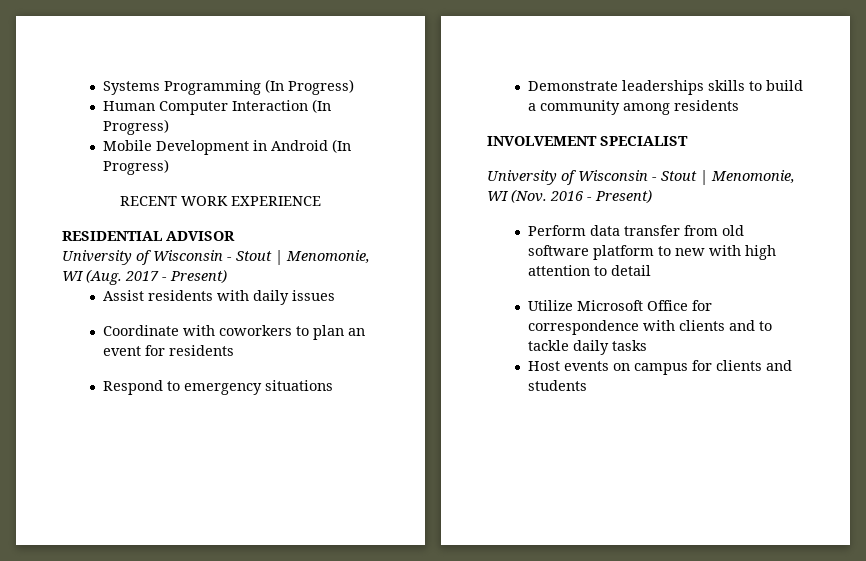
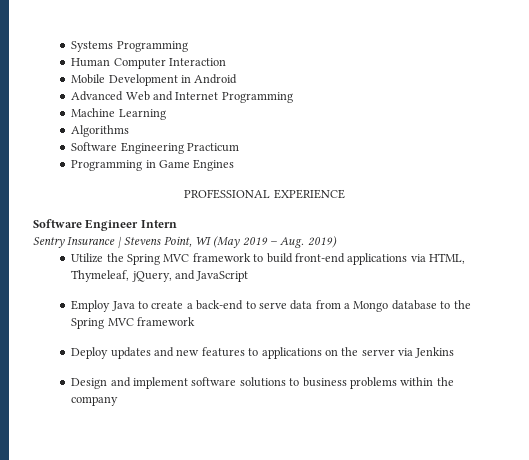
[264,79,354,95] (In Progress) -> (188, 46) none
[311,99,331,113] [102,119,169,135] (In Progress) -> (227, 62) none
[331,139,351,153] [102,159,169,175] [120,196,321,206] [62,231,235,241] [62,250,370,265] [62,269,227,285] [102,290,335,305] [102,325,365,340] [102,345,234,356] [102,380,333,395] [527,80,803,95] [527,100,739,115] [487,136,688,146] [487,170,795,185] [487,189,652,203] [527,225,744,236] [527,245,776,260] [527,265,651,276] [527,300,712,311] [527,320,772,335] [527,340,647,355] [527,360,792,375] [527,380,587,391] (In Progress) // RECENT WORK EXPERIENCE // RESIDENTIAL ADVISOR // University of Wisconsin - Stout | Menomonie, WI (Aug. 2017 - Present) // Assist residents with daily issues // Coordinate with coworkers to plan an event for residents // Respond to emergency situations // Demonstrate leaderships skills to build a community among residents // INVOLVEMENT SPECIALIST // University of Wisconsin - Stout | Menomonie, WI (Nov. 2016 - Present) // Perform data transfer from old software platform to new with high attention to detail // Utilize Microsoft Office for correspondence with clients and to tackle daily tasks // Host events on campus for clients and students -> [71,91,293,103] [71,108,166,120] [71,125,130,137] [71,142,240,154] [71,159,235,171] [184,189,345,199] [33,219,177,231] [33,236,337,248] [71,253,466,265] [71,270,249,282] [71,300,471,312] [71,317,196,329] [71,347,455,359] [71,377,454,389] [71,396,119,406] // Advanced Web and Internet Programming // Machine Learning // Algorithms // Software Engineering Practicum // Programming in Game Engines // PROFESSIONAL EXPERIENCE // Software Engineer Intern // Sentry Insurance | Stevens Point, WI (May 2019 – Aug. 2019) // Utilize the Spring MVC framework to build front-end applications via HTML, Thymeleaf, jQuery, and JavaScript // Employ Java to create a back-end to serve data from a Mongo database to the Spring MVC framework // Deploy updates and new features to applications on the server via Jenkins // Design and implement software solutions to business problems within the company

